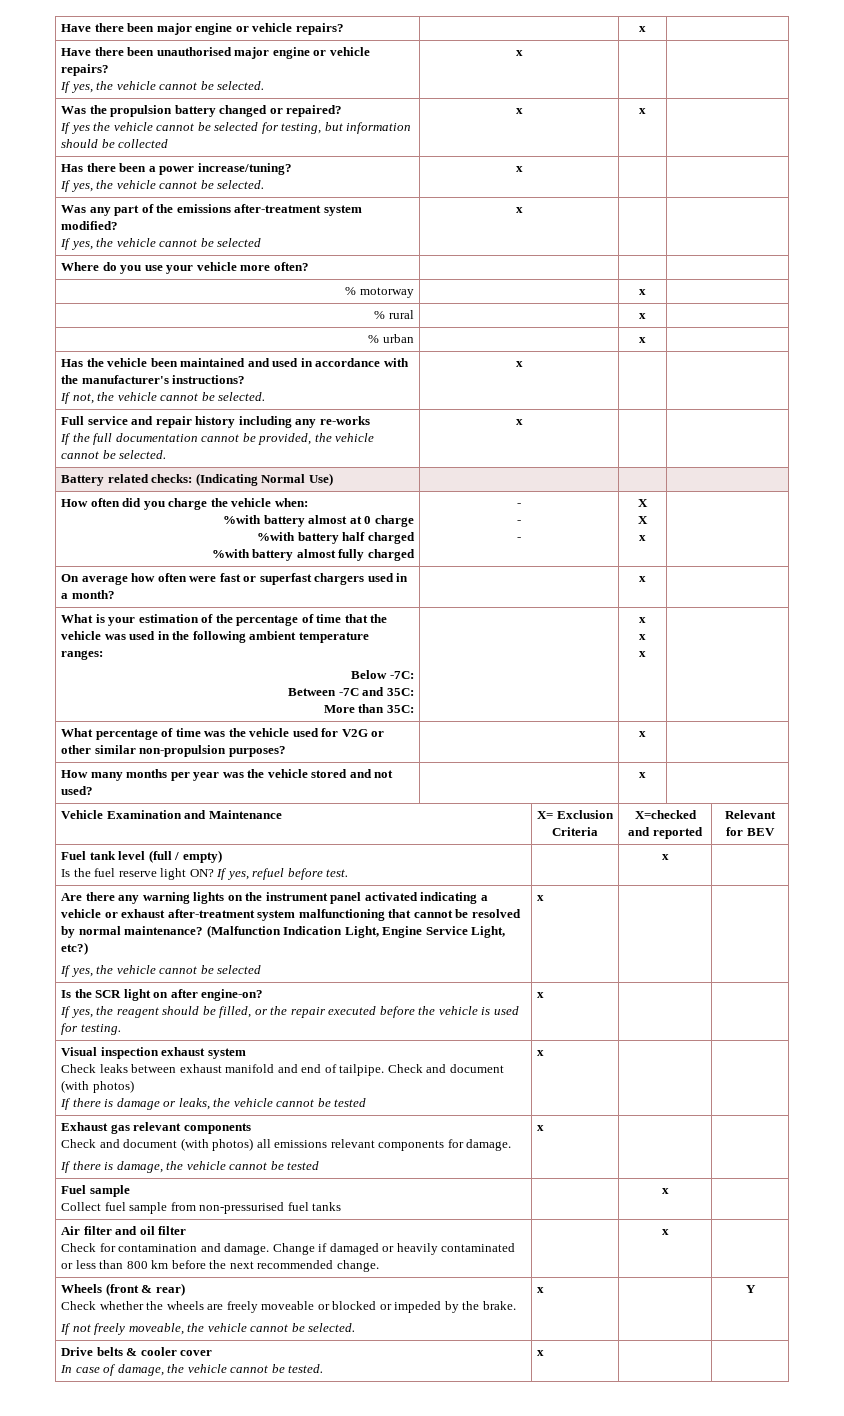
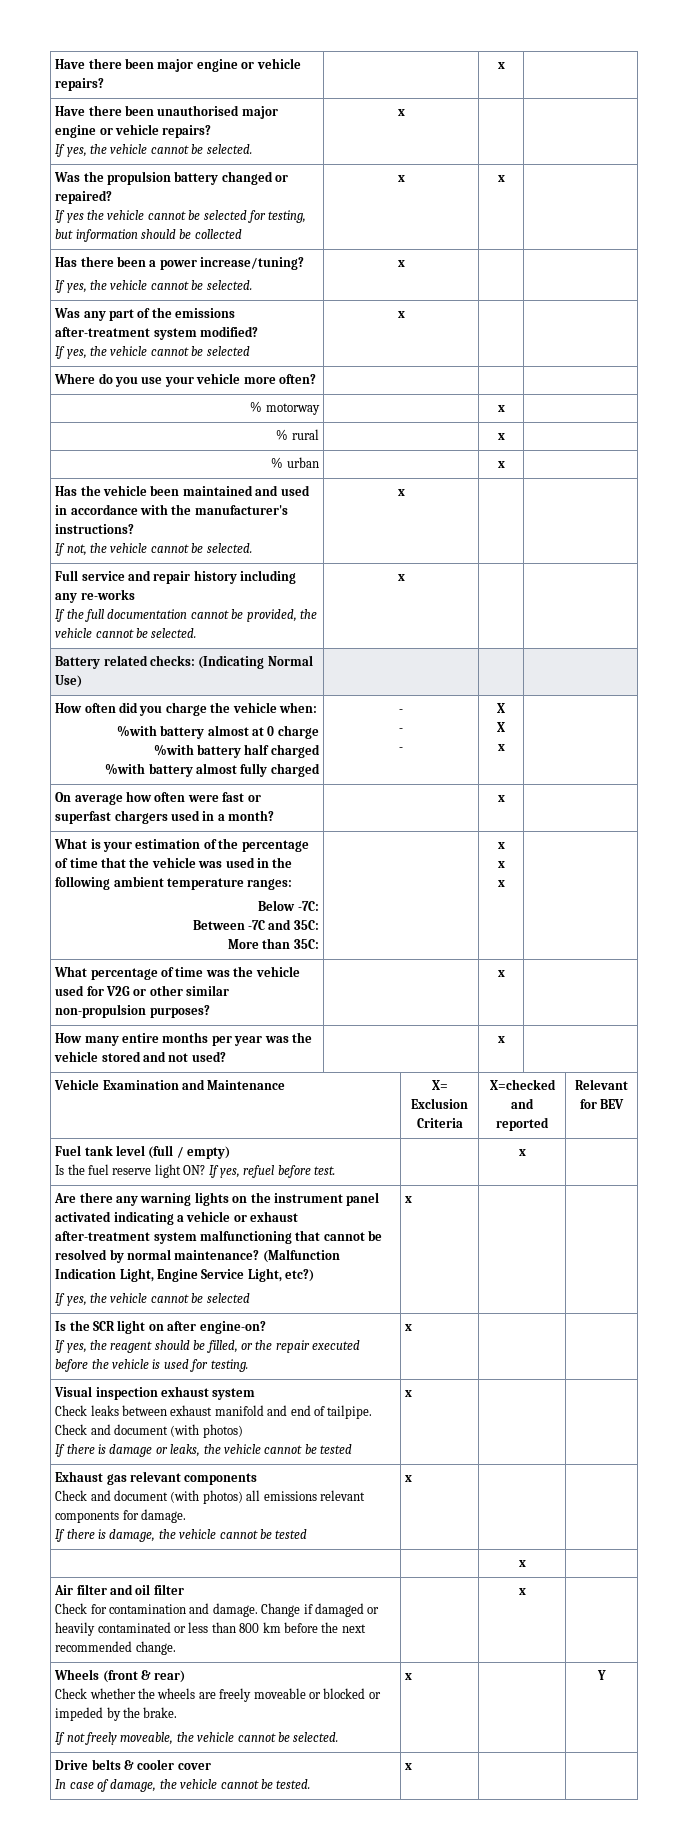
(123, 776) none -> [122,1033,160,1043] entire
[61,1185,130,1197] [61,1202,342,1214] Fuel sample // Collect fuel sample from non-pressurised fuel tanks -> (413, 1478) none

